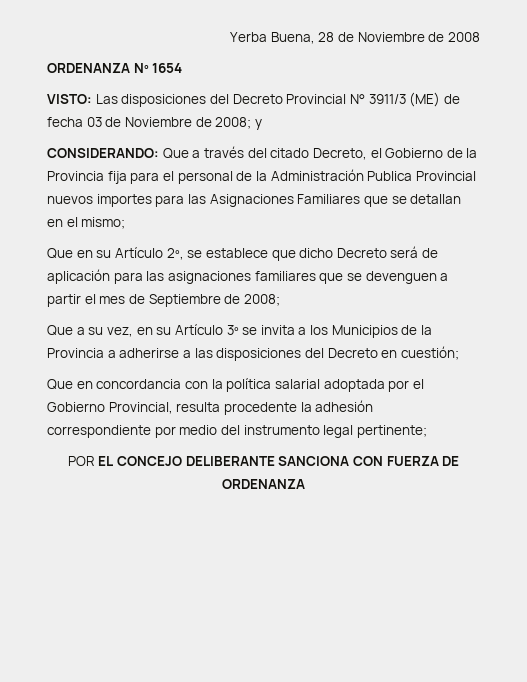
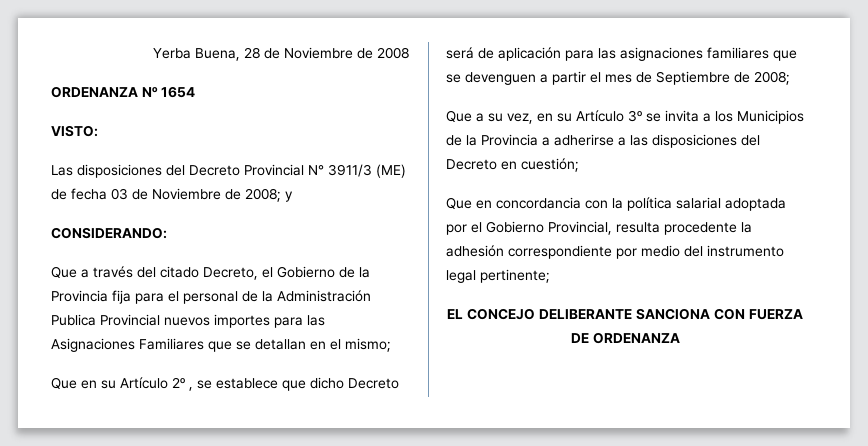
(92, 99) none -> (98, 131) //
(159, 153) none -> (167, 233) //
[166,248,184,260] 2º, -> [172,377,193,391] 2º ,
[67,456,95,466] POR -> (550, 276) none

